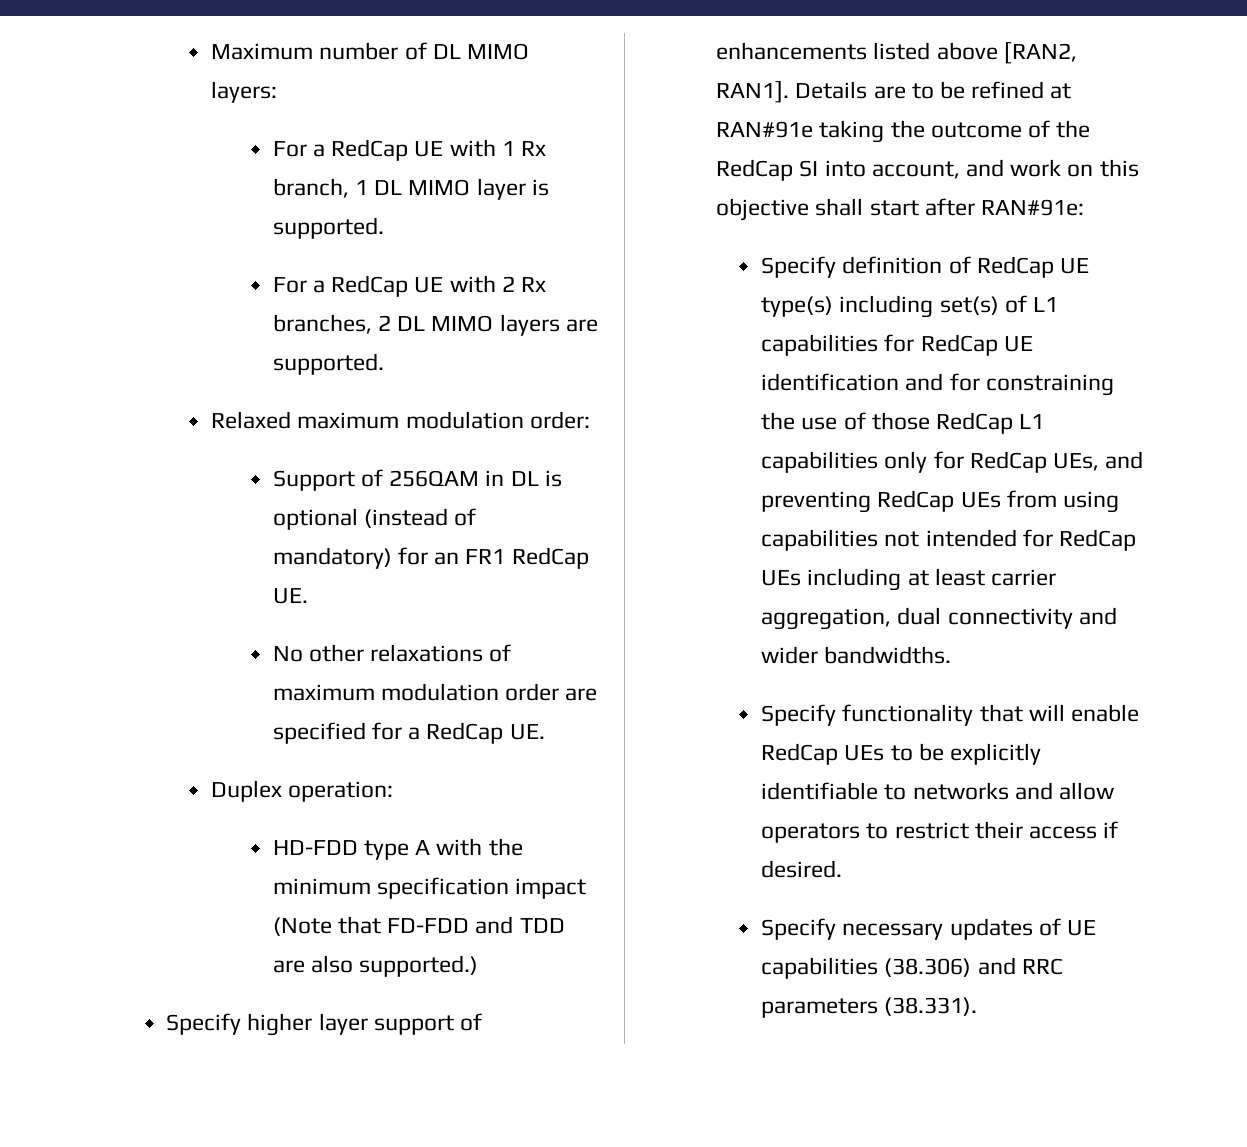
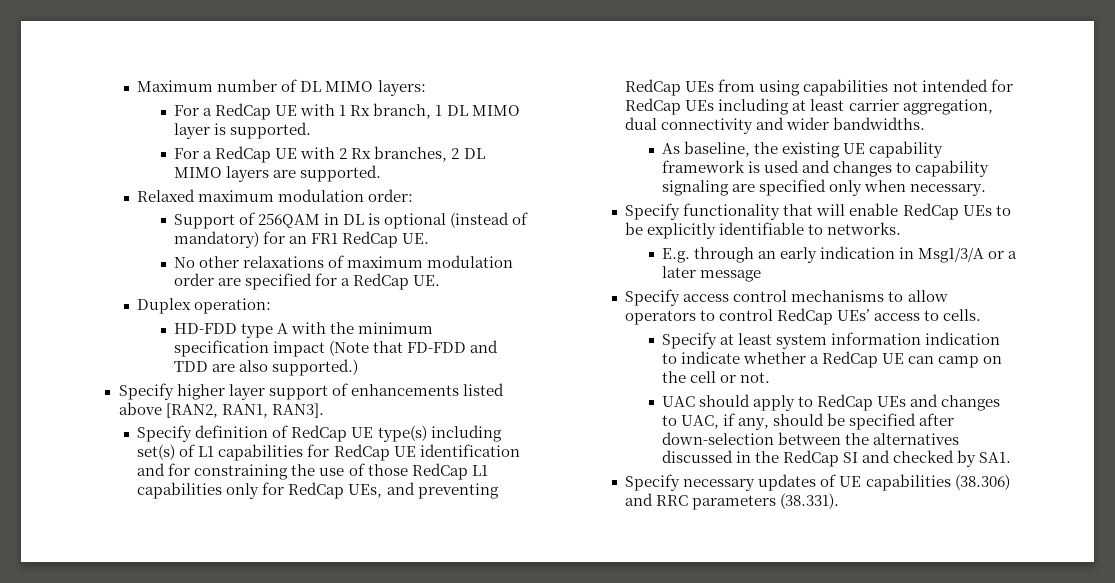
[716,81,1072,103] [716,120,1091,143] [716,159,1139,181] [716,198,1085,221] RAN1]. Details are to be refined at RAN#91e taking the outcome of the RedCap SI into account, and work on this objective shall start after RAN#91e: -> [221,403,325,418] RAN1, RAN3].
(952, 655) none -> [662,141,944,158] [662,160,990,177] [662,179,987,196] // As baseline, the existing UE capability framework is used and changes to capability signaling are specified only when necessary.
[912,782,1114,800] [761,821,1119,843] [761,860,843,878] networks and allow operators to restrict their access if desired. -> [827,222,902,235] [662,246,1018,263] [662,266,762,282] [625,289,948,306] [625,308,981,325] [662,332,1001,349] [662,351,1003,368] [662,371,771,383] [662,394,1001,411] [662,413,955,430] [662,432,960,445] [662,450,1012,467] networks. // E.g. through an early indication in Msg1/3/A or a later message // Specify access control mechanisms to allow operators to control RedCap UEs’ access to cells. // Specify at least system information indication to indicate whether a RedCap UE can camp on the cell or not. // UAC should apply to RedCap UEs and changes to UAC, if any, should be specified after down-selection between the alternatives discussed in the RedCap SI and checked by SA1.

